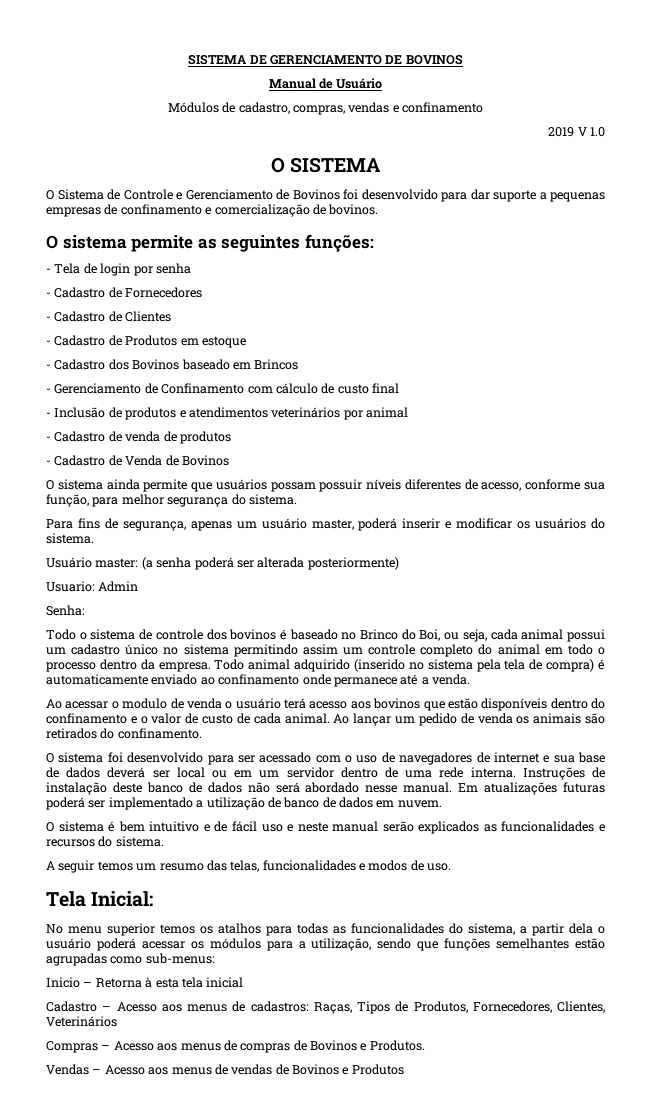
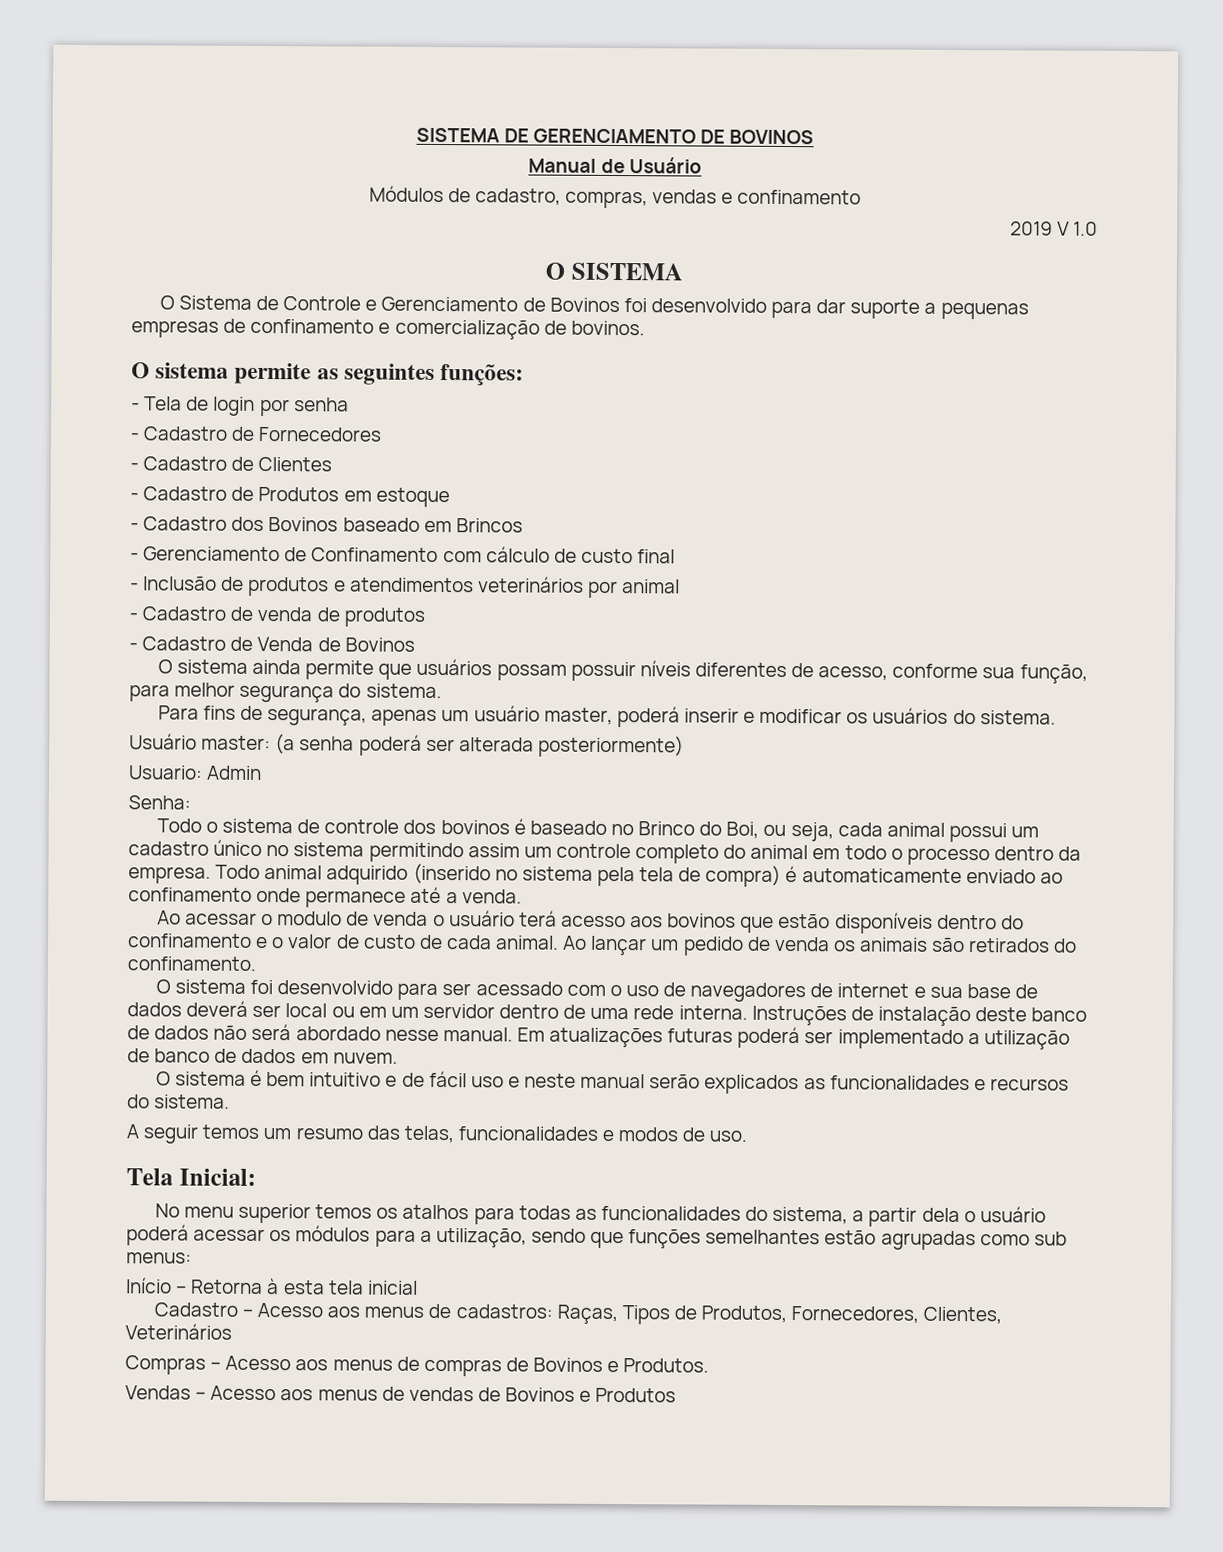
[145,953,215,964] [46,977,80,988] sub-menus: // Inicio -> [1033,1231,1067,1246] [126,1252,192,1264] [126,1277,172,1294] sub menus: // Início

